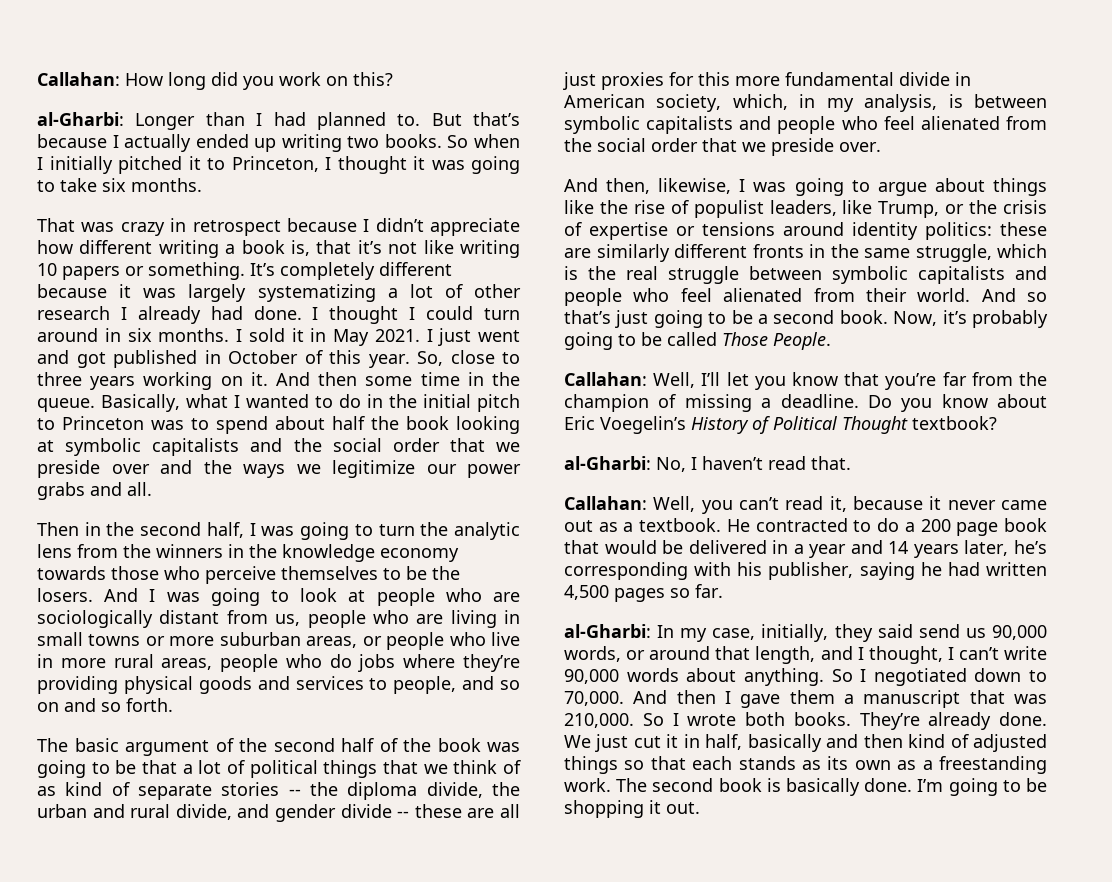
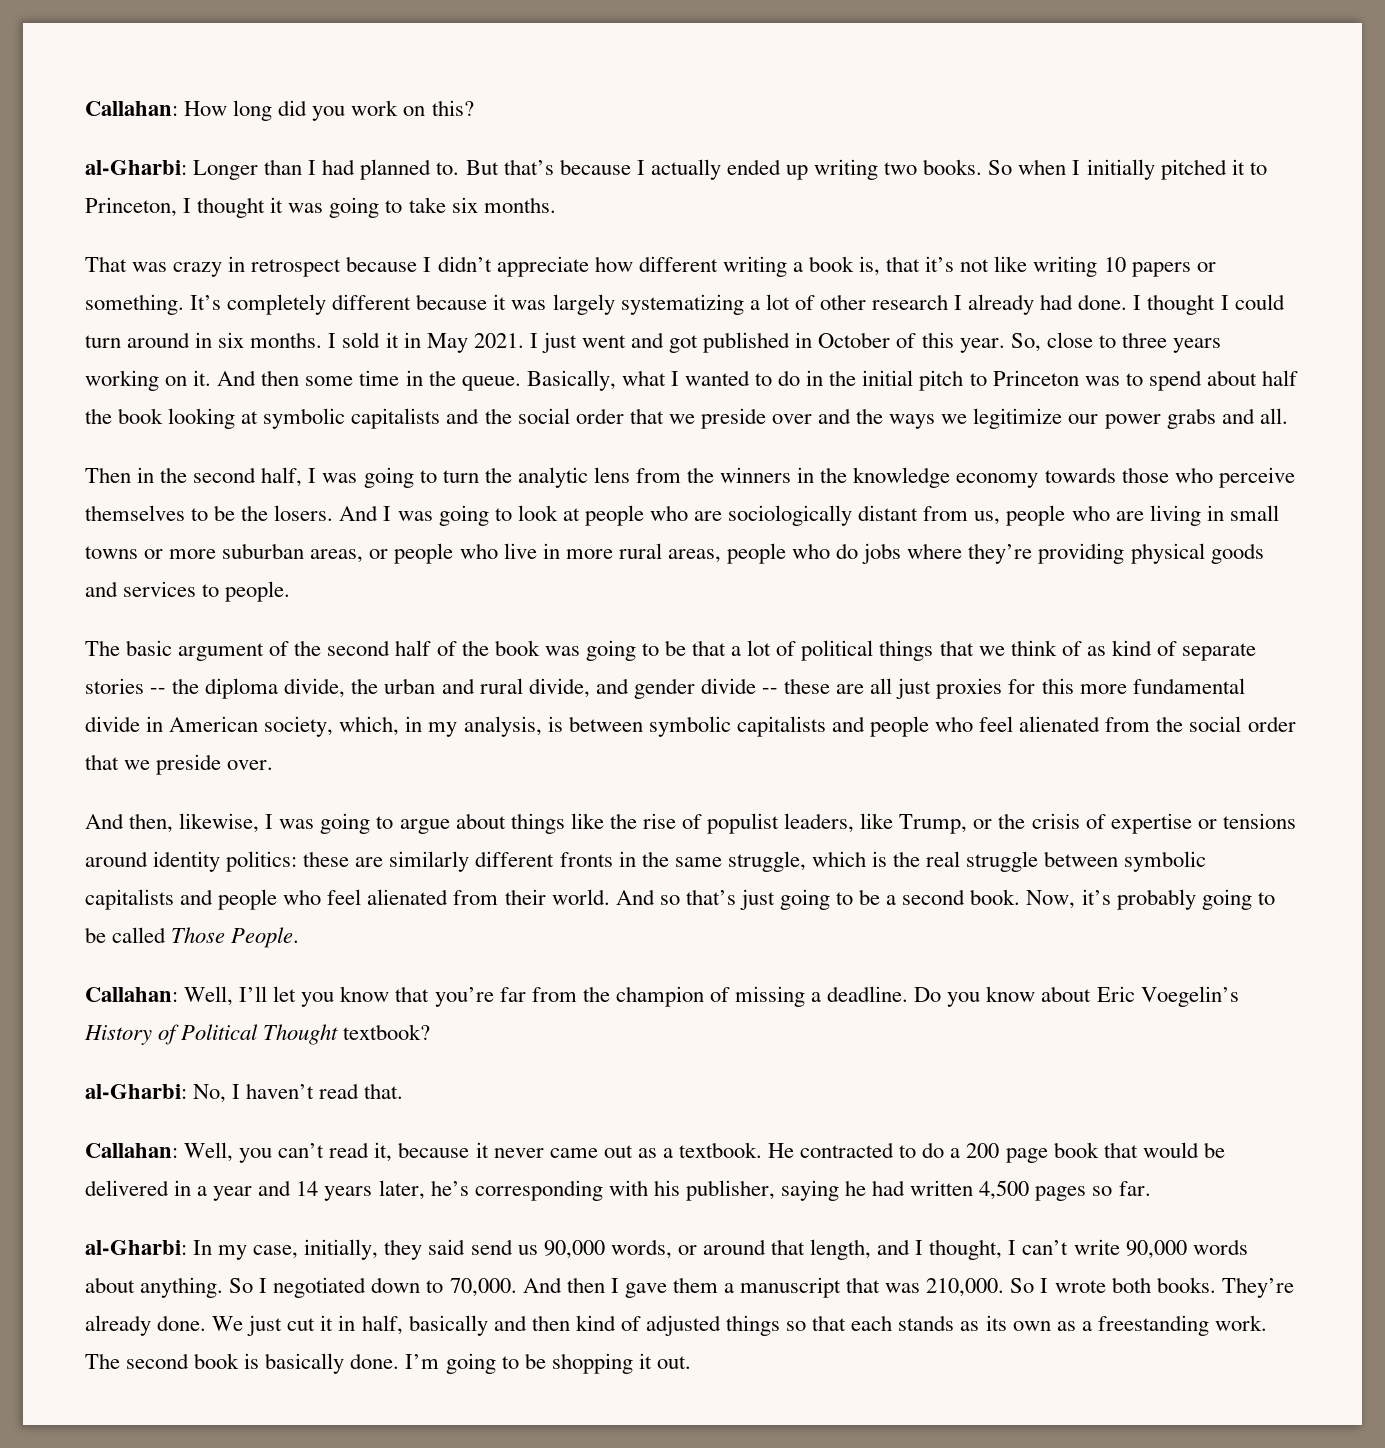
[393,676,520,694] [37,698,173,712] people, and so on and so forth. -> [225,581,291,602] people.

